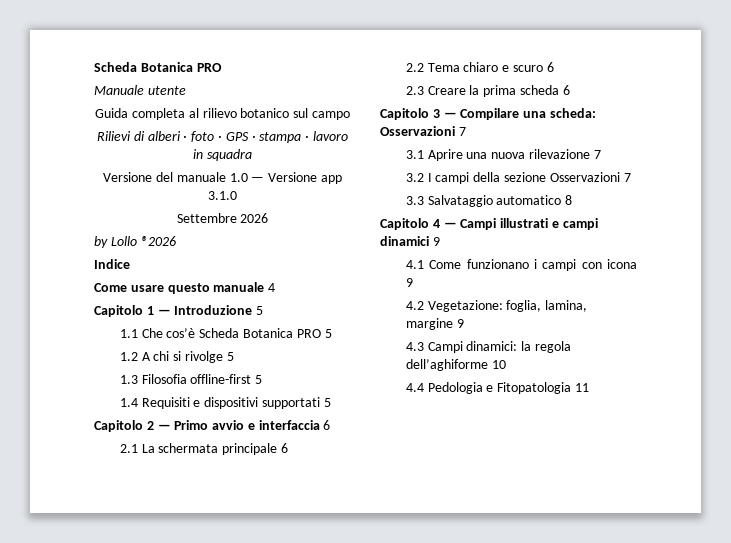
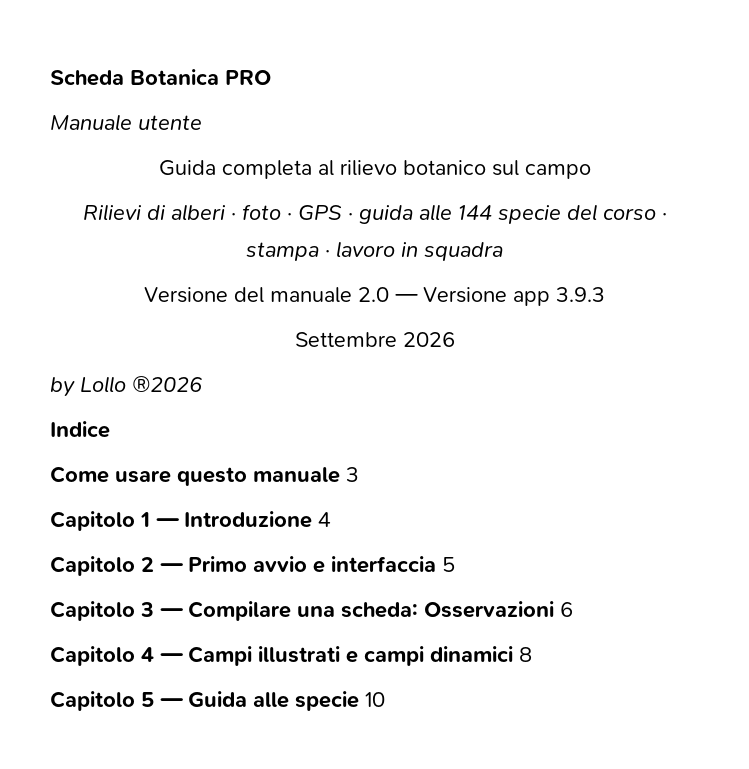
(256, 138) none -> [358,204,667,224] guida alle 144 specie del corso ·
[229,173,248,182] 1.0 -> [358,287,389,302] 2.0
[208,191,237,200] 3.1.0 -> [556,287,605,302] 3.9.3
[268,283,276,292] 4 -> [346,467,359,482] 3
[256,306,264,315] [119,328,332,338] [119,351,234,363] [119,374,263,384] [119,397,331,409] 5 // 1.1 Che cos’è Scheda Botanica PRO 5 // 1.2 A chi si rivolge 5 // 1.3 Filosofia offline-first 5 // 1.4 Requisiti e dispositivi supportati 5 -> [318,512,331,527] 4
[323,420,331,430] [119,443,289,455] [405,62,554,72] [405,85,570,97] 6 // 2.1 La schermata principale 6 // 2.2 Tema chiaro e scuro 6 // 2.3 Creare la prima scheda 6 -> [442,557,455,572] 5
[458,127,466,136] [405,149,601,161] [405,172,631,184] [405,195,573,207] 7 // 3.1 Aprire una nuova rilevazione 7 // 3.2 I campi della sezione Osservazioni 7 // 3.3 Salvataggio automatico 8 -> [560,602,573,617] 6
[432,237,440,246] [405,259,637,271] [405,278,413,287] [405,300,588,312] [405,318,464,330] [405,341,572,353] [405,359,506,371] [405,382,590,394] 9 // 4.1 Come funzionano i campi con icona 9 // 4.2 Vegetazione: foglia, lamina, margine 9 // 4.3 Campi dinamici: la regola dell’aghiforme 10 // 4.4 Pedologia e Fitopatologia 11 -> [519,647,532,662] [50,691,385,711] 8 // Capitolo 5 — Guida alle specie 10

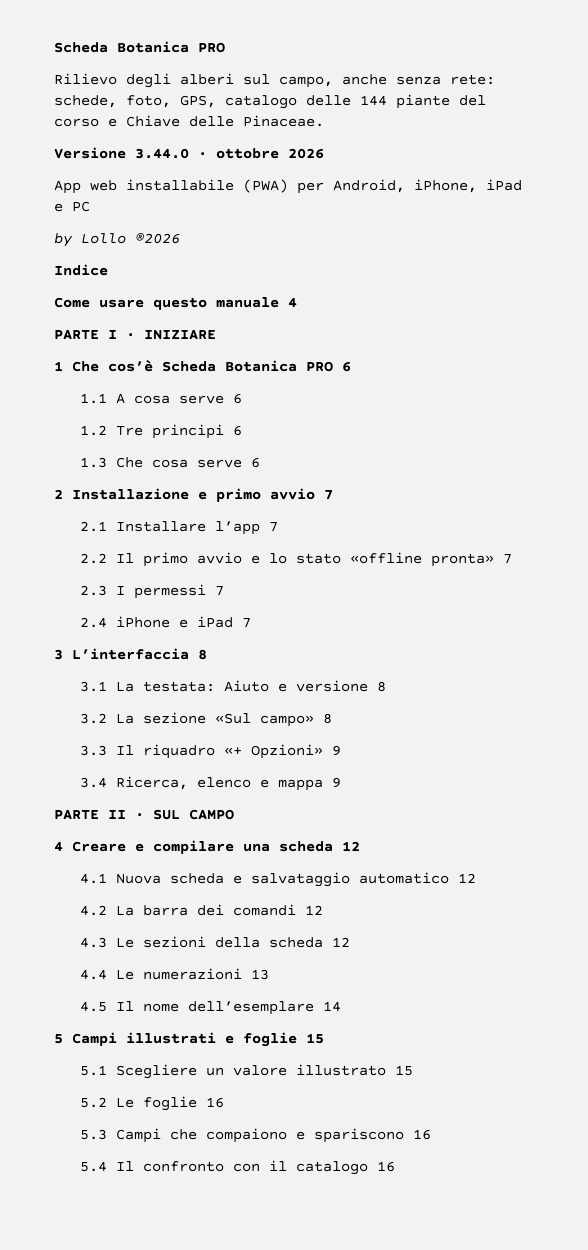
[50,114,202,131] [158,160,591,179] [82,204,667,224] [246,241,503,261] [144,287,605,306] [294,332,455,347] Manuale utente // Guida completa al rilievo botanico sul campo // Rilievi di alberi · foto · GPS · guida alle 144 specie del corso · stampa · lavoro in squadra // Versione del manuale 2.0 — Versione app 3.9.3 // Settembre 2026 -> [54,73,495,88] [54,94,486,109] [54,115,324,127] [54,147,324,159] [54,179,522,194] [54,201,90,212] Rilievo degli alberi sul campo, anche senza rete: schede, foto, GPS, catalogo delle 144 piante del corso e Chiave delle Pinaceae. // Versione 3.44.0 · ottobre 2026 // App web installabile (PWA) per Android, iPhone, iPad e PC
[346,467,359,482] [50,511,331,531] [50,556,455,576] [50,601,573,621] [50,646,532,666] [50,691,385,711] 3 // Capitolo 1 — Introduzione 4 // Capitolo 2 — Primo avvio e interfaccia 5 // Capitolo 3 — Compilare una scheda: Osservazioni 6 // Capitolo 4 — Campi illustrati e campi dinamici 8 // Capitolo 5 — Guida alle specie 10 -> [288,297,297,307] [54,329,216,340] [54,359,351,372] [79,393,242,404] [79,424,242,439] [79,457,260,468] [54,488,333,502] [79,521,278,535] [79,552,512,567] [79,584,224,599] [79,616,251,628] [54,648,207,660] [79,680,386,692] [79,712,332,727] [79,744,341,759] [79,776,341,791] [54,809,234,820] [54,840,360,854] [79,872,476,887] [79,904,323,916] [79,936,350,948] [79,968,269,980] [79,1001,341,1015] [54,1032,324,1047] [79,1064,413,1079] [79,1096,224,1111] [79,1128,431,1143] [79,1160,395,1175] 4 // PARTE I · INIZIARE // 1 Che cos’è Scheda Botanica PRO 6 // 1.1 A cosa serve 6 // 1.2 Tre principi 6 // 1.3 Che cosa serve 6 // 2 Installazione e primo avvio 7 // 2.1 Installare l’app 7 // 2.2 Il primo avvio e lo stato «offline pronta» 7 // 2.3 I permessi 7 // 2.4 iPhone e iPad 7 // 3 L’interfaccia 8 // 3.1 La testata: Aiuto e versione 8 // 3.2 La sezione «Sul campo» 8 // 3.3 Il riquadro «+ Opzioni» 9 // 3.4 Ricerca, elenco e mappa 9 // PARTE II · SUL CAMPO // 4 Creare e compilare una scheda 12 // 4.1 Nuova scheda e salvataggio automatico 12 // 4.2 La barra dei comandi 12 // 4.3 Le sezioni della scheda 12 // 4.4 Le numerazioni 13 // 4.5 Il nome dell’esemplare 14 // 5 Campi illustrati e foglie 15 // 5.1 Scegliere un valore illustrato 15 // 5.2 Le foglie 16 // 5.3 Campi che compaiono e spariscono 16 // 5.4 Il confronto con il catalogo 16

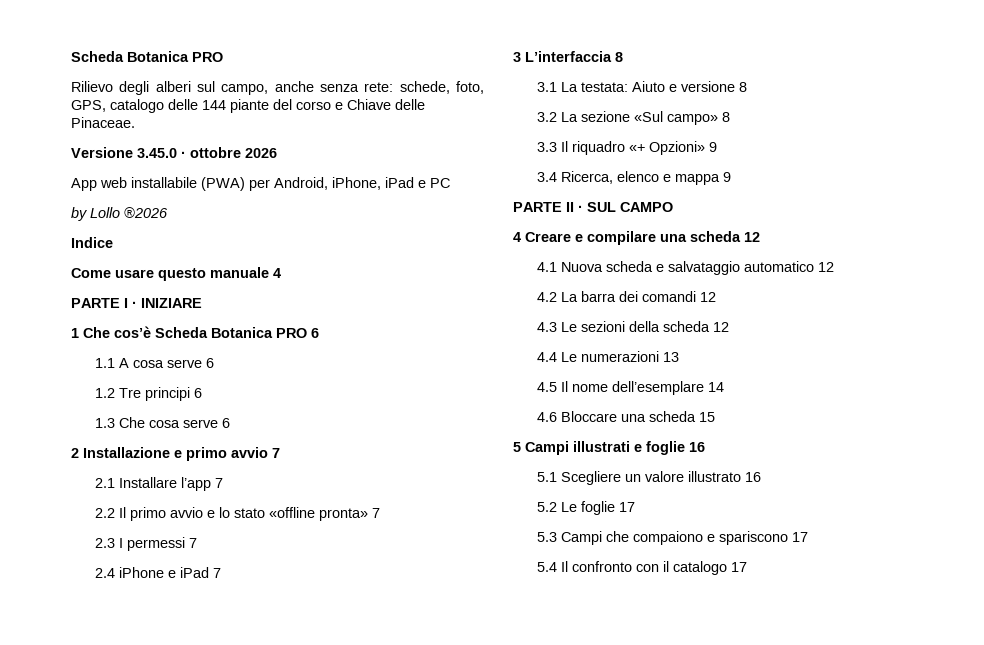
[135,148,189,159] 3.44.0 -> [137,148,177,158] 3.45.0
(341, 1006) none -> [537,411,716,422] // 4.6 Bloccare una scheda 15
[306,1033,324,1044] 15 -> [689,442,705,452] 16
[394,1065,413,1076] 15 -> [745,472,762,482] 16
[205,1097,224,1108] 16 -> [619,502,636,512] 17
[412,1129,431,1140] 16 -> [792,532,809,542] 17
[376,1161,395,1172] 16 -> [731,562,748,572] 17

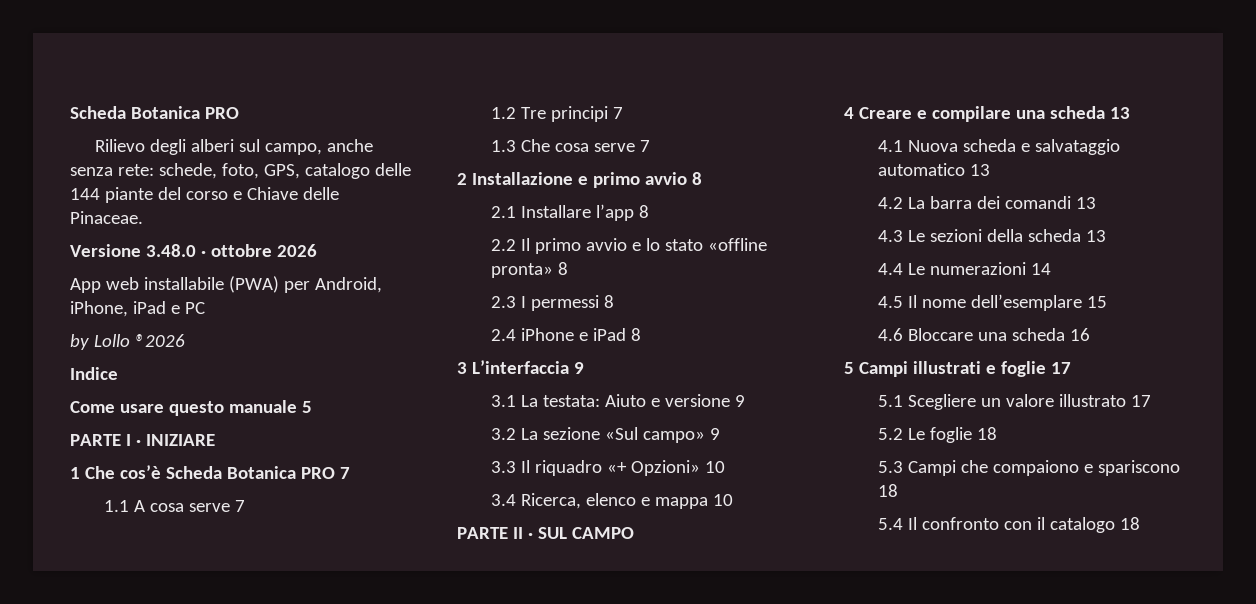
[137,148,177,158] 3.45.0 -> [145,244,196,257] 3.48.0
[273,268,281,278] 4 -> [301,401,312,413] 5
[311,328,319,338] 6 -> [339,467,350,479] 7
[206,358,215,368] 6 -> [235,500,246,512] 7
[194,388,203,398] 6 -> [613,107,624,119] 7
[222,418,231,428] 6 -> [640,140,651,152] 7
[272,448,280,458] 7 -> [691,172,702,185] 8
[215,478,224,488] 7 -> [639,205,650,218] 8
[372,508,381,518] 7 -> [558,262,569,275] 8
[189,538,198,548] 7 -> [604,295,615,308] 8
[213,568,222,578] 7 -> [631,328,642,341] 8
[615,52,623,62] 8 -> [573,362,584,374] 9
[739,82,748,92] 8 -> [735,395,746,407] 9
[722,112,731,122] 8 -> [710,428,721,440] 9
[709,142,718,152] 9 -> [705,461,726,473] 10
[723,172,732,182] 9 -> [713,494,734,506] 10
[744,232,760,242] 12 -> [1109,107,1130,119] 13
[818,262,835,272] 12 -> [970,164,991,176] 13
[700,292,717,302] 12 -> [1076,197,1097,209] 13
[713,322,730,332] 12 -> [1086,230,1107,242] 13
[663,352,680,362] 13 -> [1031,263,1052,275] 14
[708,382,725,392] 14 -> [1087,296,1108,308] 15
[699,412,716,422] 15 -> [1070,328,1091,341] 16
[689,442,705,452] 16 -> [1050,362,1071,374] 17
[745,472,762,482] 16 -> [1131,395,1152,407] 17
[619,502,636,512] 17 -> [977,427,998,440] 18
[792,532,809,542] 17 -> [878,484,899,497] 18
[731,562,748,572] 17 -> [1120,517,1141,530] 18

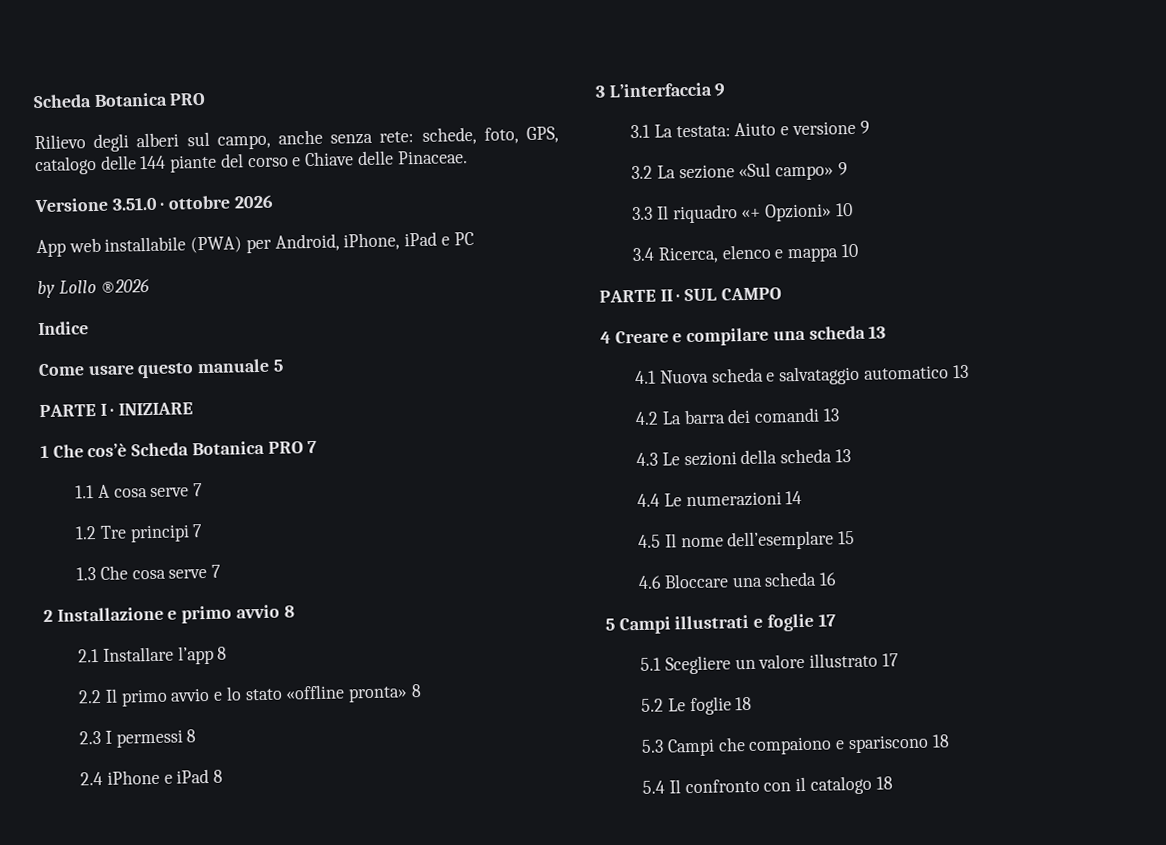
[145,244,196,257] 3.48.0 -> [111,196,157,211] 3.51.0

